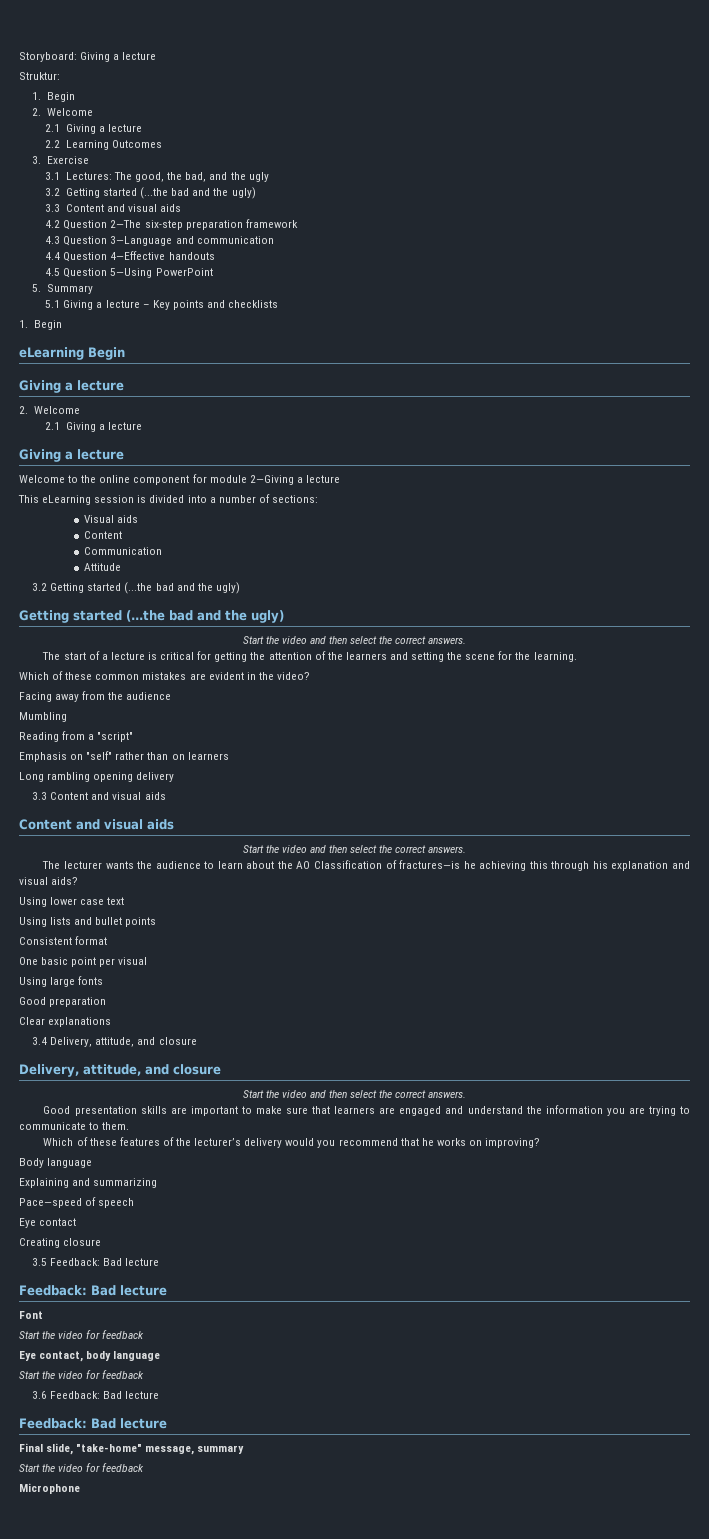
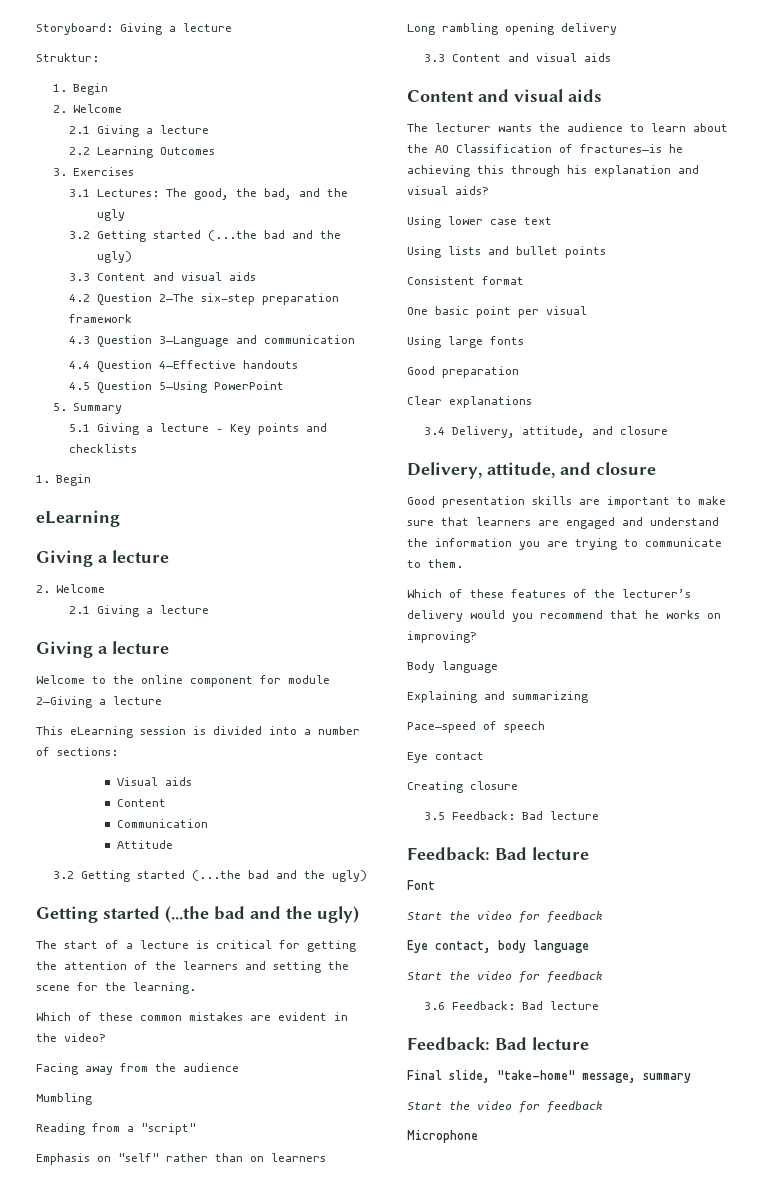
[46,156,89,164] Exercise -> [72,167,134,176] Exercises
[88,347,125,360] Begin -> (120, 518) none
[242,636,467,644] // Start the video and then select the correct answers. -> (359, 914) none
[242,845,467,853] // Start the video and then select the correct answers. -> (602, 95) none
[242,1090,467,1098] // Start the video and then select the correct answers. -> (656, 468) none

